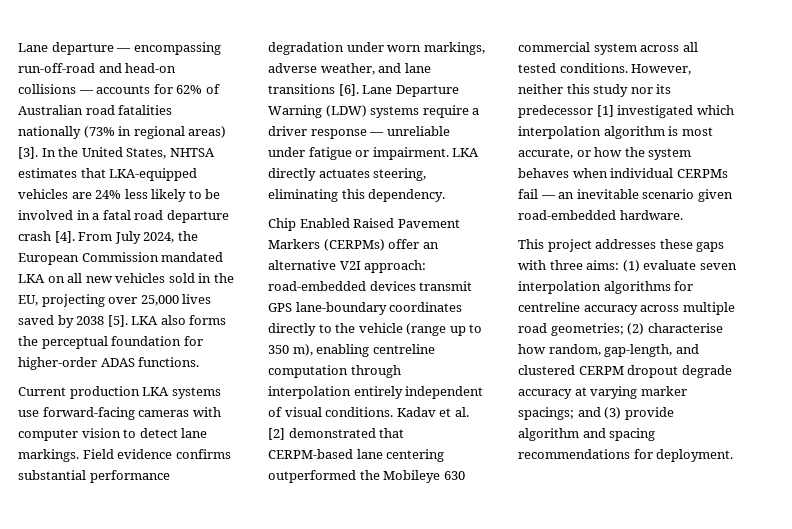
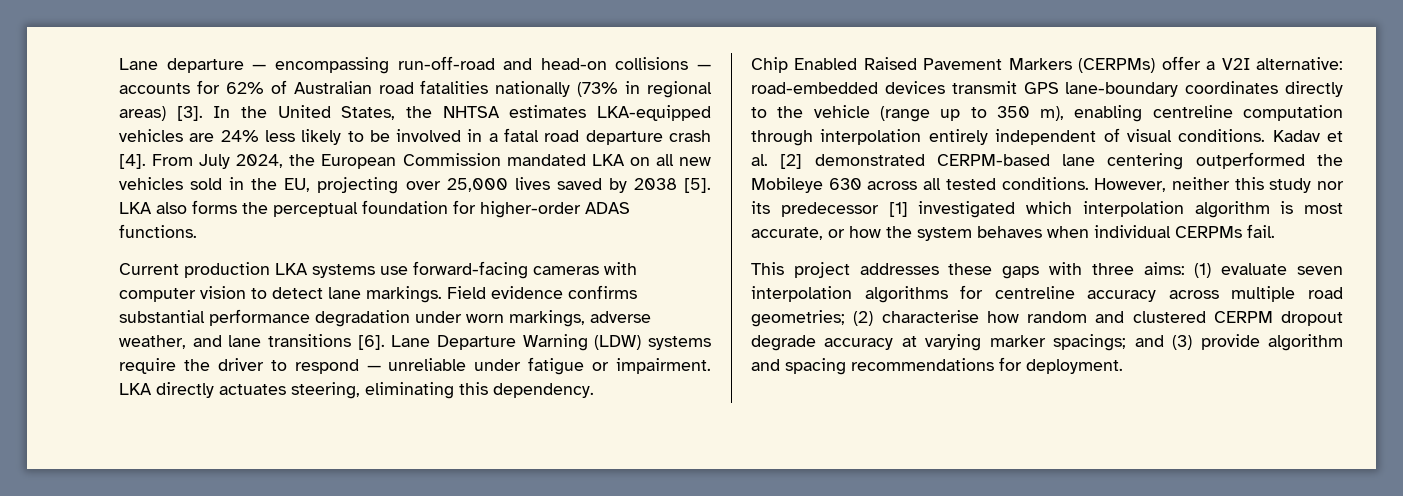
(167, 153) none -> [406,106,432,118] the
[80,168,106,178] that -> (587, 111) none
[472,108,480,115] [268,126,367,139] a driver response -> [183,358,359,374] the driver to respond
[422,242,439,249] [268,260,427,273] an alternative V2I approach: -> [1206,57,1343,70] a V2I alternative:
[379,428,405,438] that -> (925, 160) none
[518,42,637,55] commercial system -> (862, 184) none
[518,189,733,202] [518,210,683,220] fail — an inevitable scenario given road-embedded hardware. -> [1247,224,1275,238] fail.
[548,344,673,357] random, gap-length, -> [1027,311,1087,323] random

